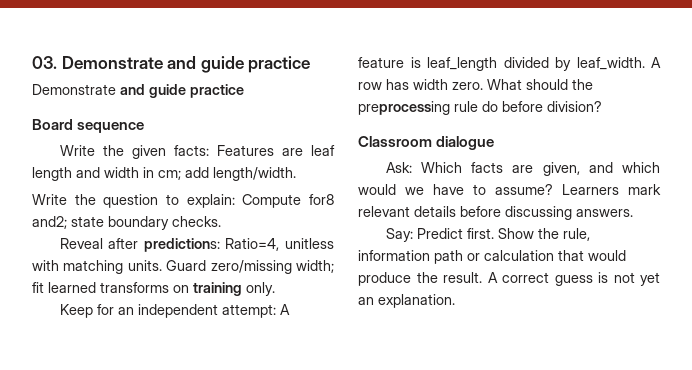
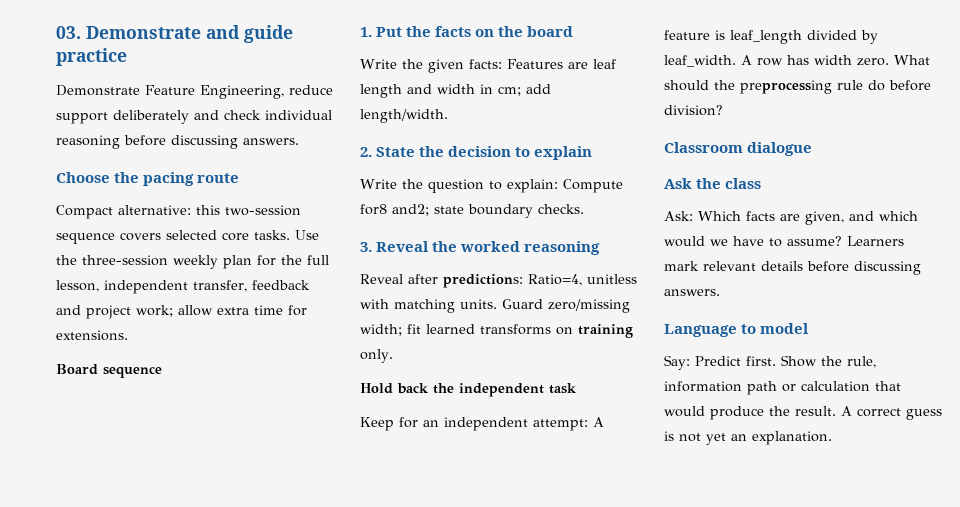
[120,84,244,98] [32,119,145,133] and guide practice // Board sequence -> [145,85,333,99] [56,110,332,124] [56,135,299,149] [56,172,240,186] [56,205,301,219] [56,230,319,244] [56,255,329,269] [56,280,310,294] [56,305,307,319] [56,330,128,341] [56,364,162,378] [360,26,574,37] Feature Engineering, reduce support deliberately and check individual reasoning before discussing answers. // Choose the pacing route // Compact alternative: this two-session sequence covers selected core tasks. Use the three-session weekly plan for the full lesson, independent transfer, feedback and project work; allow extra time for extensions. // Board sequence // 1. Put the facts on the board
(296, 174) none -> [360,146,593,160] // 2. State the decision to explain
(221, 221) none -> [360,241,601,255] // 3. Reveal the worked reasoning
(275, 289) none -> [360,383,577,397] // Hold back the independent task
(495, 143) none -> [664,178,762,189] // Ask the class
(633, 213) none -> [664,323,810,337] // Language to model

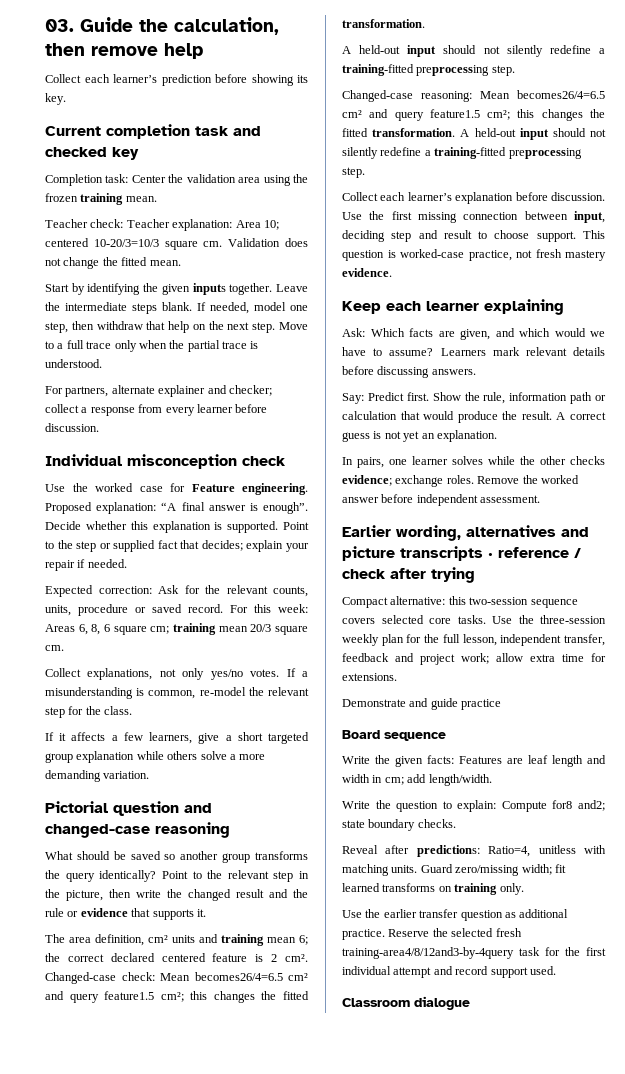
[86,25,293,43] [56,48,127,66] [56,85,333,99] [56,110,332,124] [56,135,299,149] [56,172,240,186] Demonstrate and guide practice // Demonstrate Feature Engineering, reduce support deliberately and check individual reasoning before discussing answers. // Choose the pacing route -> [80,17,279,35] [45,43,203,59] [45,74,308,86] [45,93,66,105] [45,124,261,139] [45,147,139,160] [45,174,308,186] [45,193,157,205] [45,219,279,231] [45,238,308,250] [45,257,181,269] [45,283,308,295] [45,302,308,314] [45,321,308,333] [45,340,259,352] [45,359,102,368] [45,385,272,397] [45,404,268,416] [45,423,99,432] [45,454,286,469] [45,483,308,495] [45,502,308,514] [45,521,309,533] [45,540,309,552] [45,559,127,571] [45,585,308,597] [45,604,308,616] [45,623,308,635] [45,645,64,651] [45,668,308,680] [45,687,309,699] [45,706,133,718] [45,732,310,744] [45,751,266,763] [45,770,150,782] [45,801,212,816] [45,822,230,838] [45,851,308,863] [45,870,309,882] [45,889,308,901] [45,908,206,920] [45,934,308,946] [45,953,308,962] [45,972,308,984] [45,991,310,1003] [342,19,425,28] [342,45,605,57] [342,64,515,76] [342,90,605,102] [342,109,605,121] [342,128,606,140] [342,147,582,159] [342,167,365,178] [342,192,605,204] [342,211,605,223] [342,230,605,242] [342,249,606,261] [342,268,392,277] [342,299,564,315] [342,328,605,340] [342,347,605,356] [342,366,476,378] [342,392,606,404] [342,411,606,423] [342,430,497,442] [342,456,605,468] [342,475,579,487] [342,494,541,506] [342,525,589,541] [342,546,581,561] [342,567,475,583] Guide the calculation, then remove help // Collect each learner’s prediction before showing its key. // Current completion task and checked key // Completion task: Center the validation area using the frozen training mean. // Teacher check: Teacher explanation: Area 10; centered 10-20/3=10/3 square cm. Validation does not change the fitted mean. // Start by identifying the given inputs together. Leave the intermediate steps blank. If needed, model one step, then withdraw that help on the next step. Move to a full trace only when the partial trace is understood. // For partners, alternate explainer and checker; collect a response from every learner before discussion. // Individual misconception check // Use the worked case for Feature engineering. Proposed explanation: “A final answer is enough”. Decide whether this explanation is supported. Point to the step or supplied fact that decides; explain your repair if needed. // Expected correction: Ask for the relevant counts, units, procedure or saved record. For this week: Areas 6, 8, 6 square cm; training mean 20/3 square cm. // Collect explanations, not only yes/no votes. If a misunderstanding is common, re-model the relevant step for the class. // If it affects a few learners, give a short targeted group explanation while others solve a more demanding variation. // Pictorial question and changed-case reasoning // What should be saved so another group transforms the query identically? Point to the relevant step in the picture, then write the changed result and the rule or evidence that supports it. // The area definition, cm² units and training mean 6; the correct declared centered feature is 2 cm². Changed-case check: Mean becomes26/4=6.5 cm² and query feature1.5 cm²; this changes the fitted transformation. // A held-out input should not silently redefine a training-fitted preprocessing step. // Changed-case reasoning: Mean becomes26/4=6.5 cm² and query feature1.5 cm²; this changes the fitted transformation. A held-out input should not silently redefine a training-fitted preprocessing step. // Collect each learner’s explanation before discussion. Use the first missing connection between input, deciding step and result to choose support. This question is worked-case practice, not fresh mastery evidence. // Keep each learner explaining // Ask: Which facts are given, and which would we have to assume? Learners mark relevant details before discussing answers. // Say: Predict first. Show the rule, information path or calculation that would produce the result. A correct guess is not yet an explanation. // In pairs, one learner solves while the other checks evidence; exchange roles. Remove the worked answer before independent assessment. // Earlier wording, alternatives and picture transcripts · reference / check after trying
[56,364,162,378] [360,26,574,37] Board sequence // 1. Put the facts on the board -> [342,698,502,710] [342,730,446,741] Demonstrate and guide practice // Board sequence
[360,146,593,160] // 2. State the decision to explain -> (492, 780) none
[360,241,601,255] // 3. Reveal the worked reasoning -> (456, 823) none
[360,383,577,397] [360,417,604,431] [664,30,878,44] [664,55,930,67] [664,80,931,94] [664,105,723,116] [664,142,813,156] [664,178,762,189] [664,211,918,225] [664,236,904,247] [664,261,921,275] [664,289,720,296] [664,323,810,337] [664,355,876,370] [664,381,901,395] [664,406,942,420] [664,431,832,445] Hold back the independent task // Keep for an independent attempt: A feature is leaf_length divided by leaf_width. A row has width zero. What should the preprocessing rule do before division? // Classroom dialogue // Ask the class // Ask: Which facts are given, and which would we have to assume? Learners mark relevant details before discussing answers. // Language to model // Say: Predict first. Show the rule, information path or calculation that would produce the result. A correct guess is not yet an explanation. -> [342,909,569,921] [342,928,522,940] [342,947,606,959] [342,966,556,978] [342,996,470,1010] Use the earlier transfer question as additional practice. Reserve the selected fresh training-area4/8/12and3-by-4query task for the first individual attempt and record support used. // Classroom dialogue

